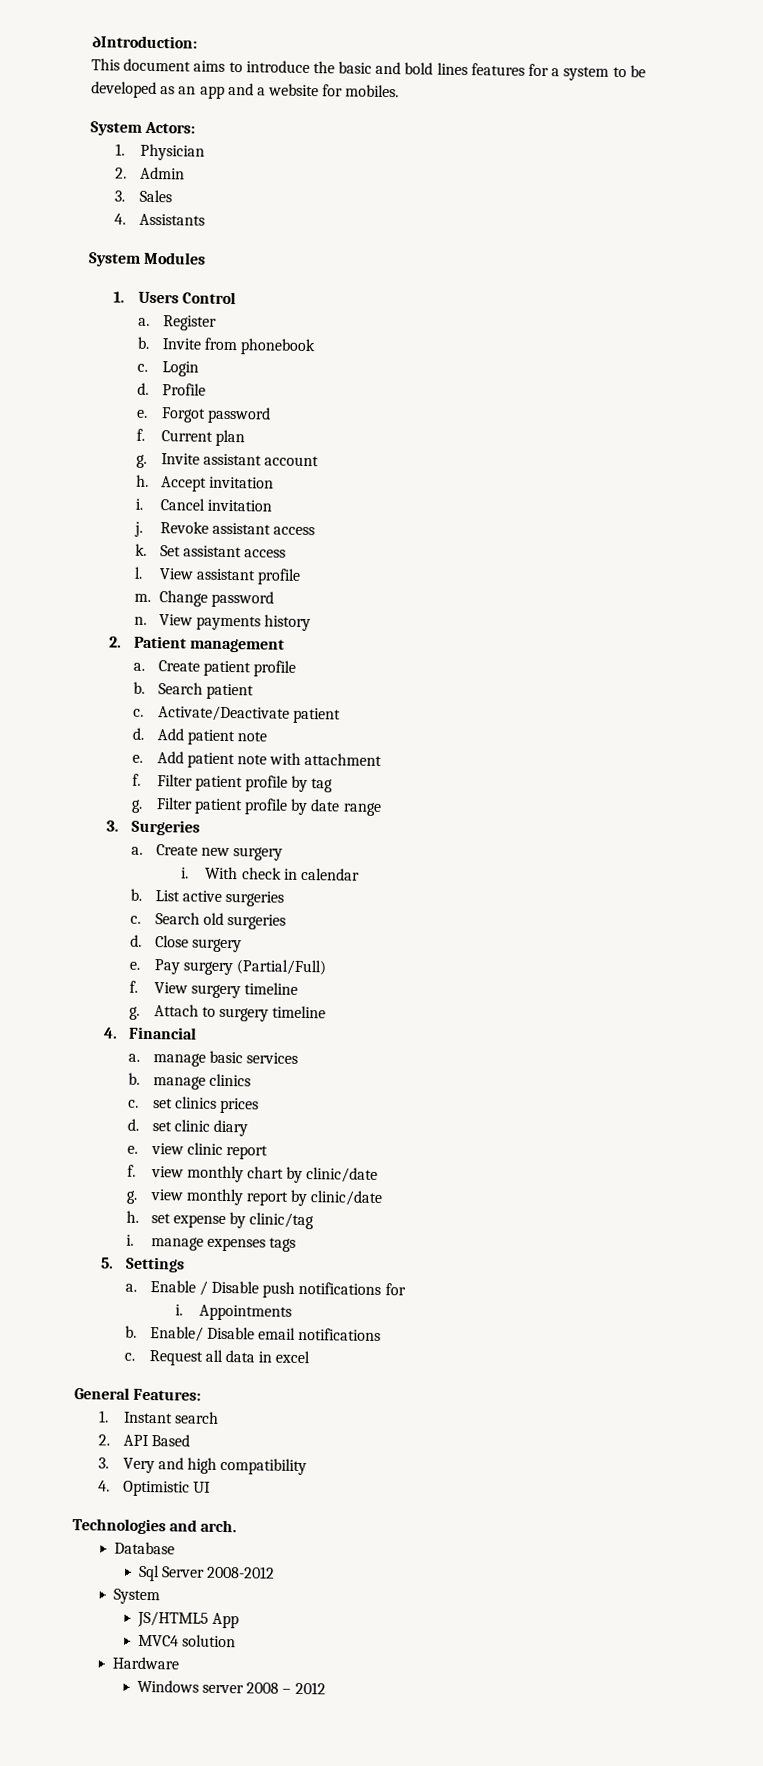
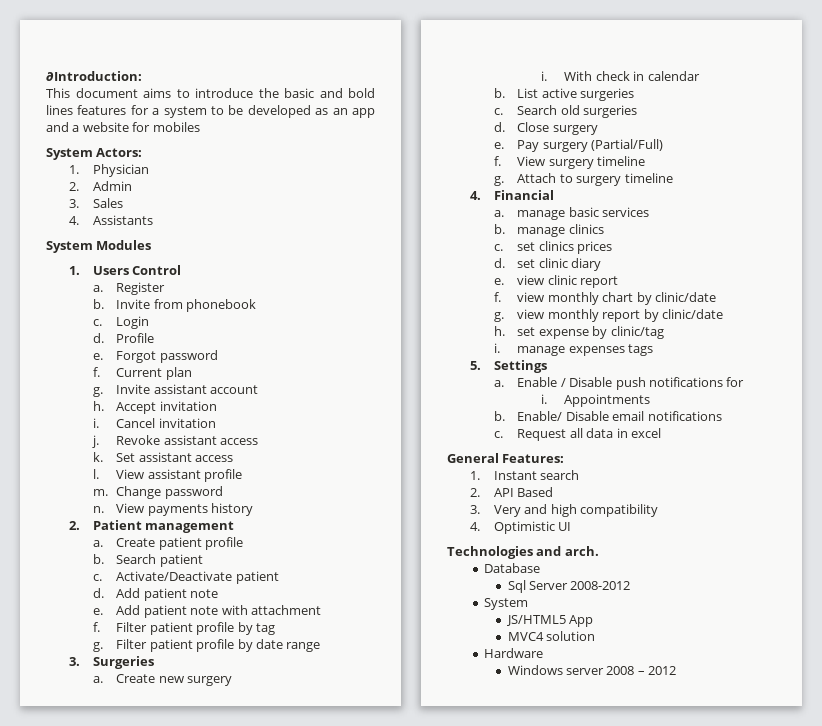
[345,84,400,98] mobiles. -> [152,122,200,132] mobiles

